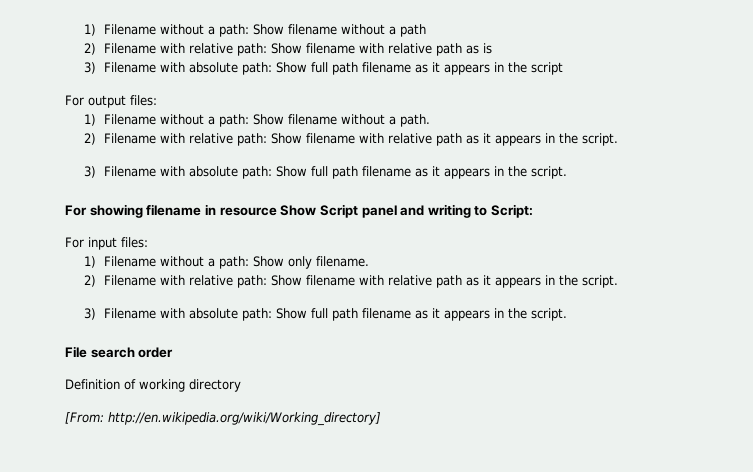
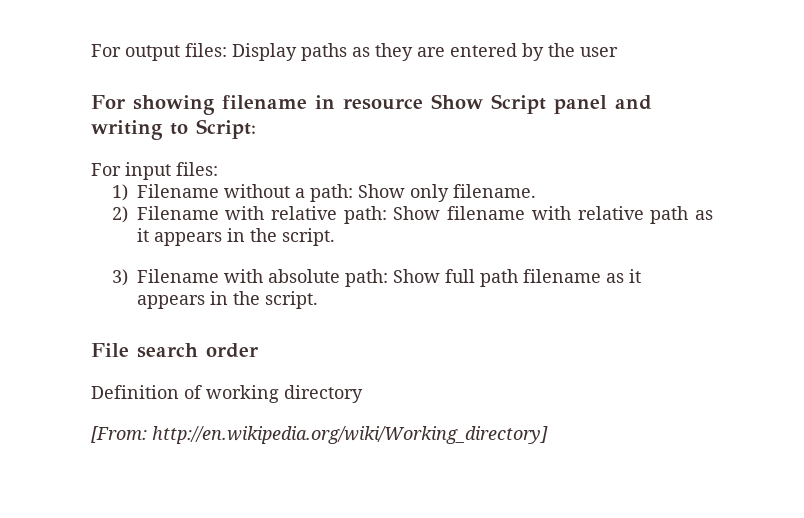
[84,24,426,37] [84,43,492,56] [84,62,563,75] [65,95,157,108] [84,114,430,127] [84,133,618,146] [84,166,567,179] 1) Filename without a path: Show filename without a path // 2) Filename with relative path: Show filename with relative path as is // 3) Filename with absolute path: Show full path filename as it appears in the script // For output files: // 1) Filename without a path: Show filename without a path. // 2) Filename with relative path: Show filename with relative path as it appears in the script. // 3) Filename with absolute path: Show full path filename as it appears in the script. -> [91,43,618,61] For output files: Display paths as they are entered by the user

